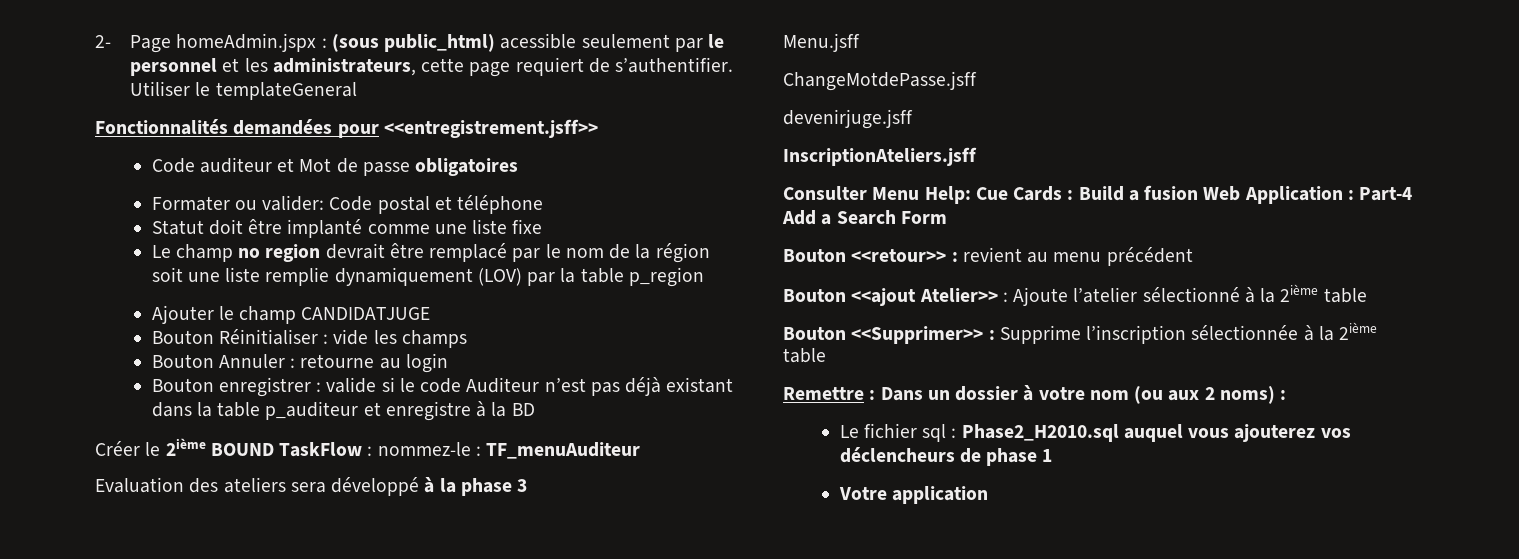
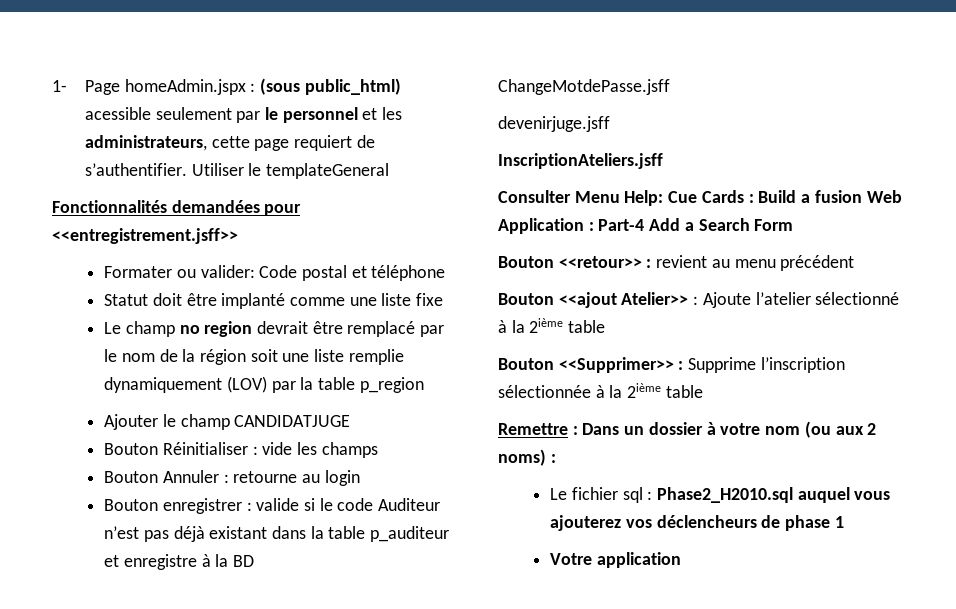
[95,35,111,48] 2- -> [52,80,67,92] 1-
[151,157,519,176] // Code auditeur et Mot de passe obligatoires -> (238, 236) none
[95,438,641,459] [95,477,528,496] [783,33,860,52] // Créer le 2ième BOUND TaskFlow : nommez-le : TF_menuAuditeur // Evaluation des ateliers sera développé à la phase 3 // Menu.jsff -> (254, 561) none

